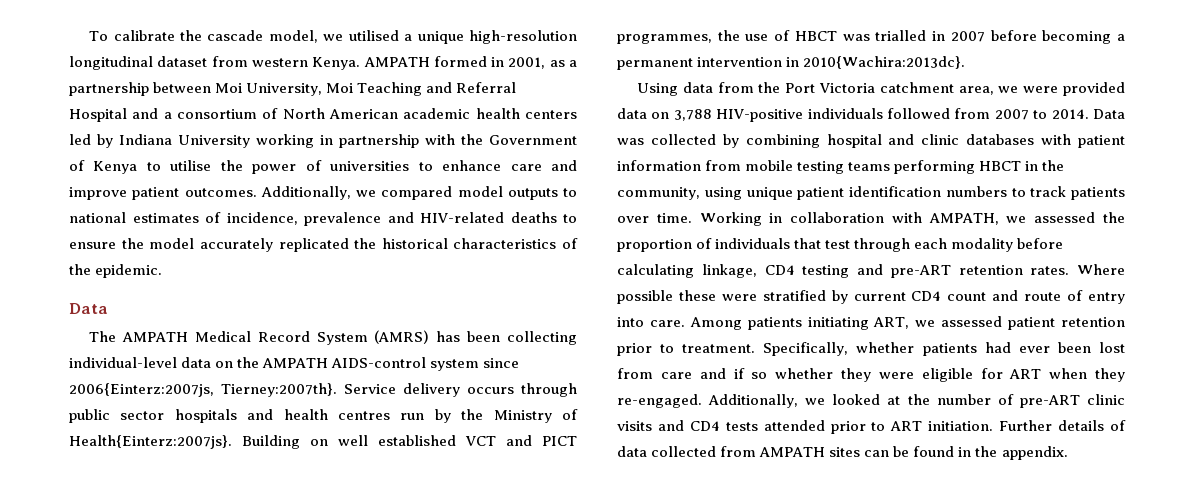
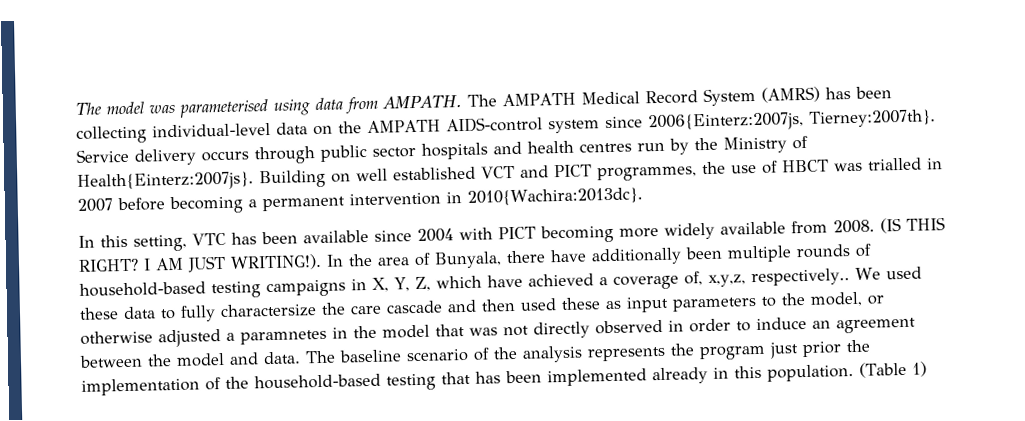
[89,30,577,44] [69,56,578,70] [69,82,517,96] [69,108,577,122] [69,134,577,148] [69,160,577,174] [69,186,577,200] [69,212,577,226] [69,238,578,252] [69,264,163,278] [69,303,108,314] To calibrate the cascade model, we utilised a unique high-resolution longitudinal dataset from western Kenya. AMPATH formed in 2001, as a partnership between Moi University, Moi Teaching and Referral Hospital and a consortium of North American academic health centers led by Indiana University working in partnership with the Government of Kenya to utilise the power of universities to enhance care and improve patient outcomes. Additionally, we compared model outputs to national estimates of incidence, prevalence and HIV-related deaths to ensure the model accurately replicated the historical characteristics of the epidemic. // Data // -> [75,95,462,118] The model was parameterised using data from AMPATH.
[637,82,1125,96] [617,108,1125,122] [617,134,1125,148] [617,160,1065,174] [617,186,1125,200] [617,212,1125,226] [617,238,1064,252] [617,264,1125,278] [617,290,1125,304] [617,316,1125,330] [617,342,1125,356] [617,368,1125,382] [617,394,1125,408] [617,420,1126,434] [617,446,1068,460] Using data from the Port Victoria catchment area, we were provided data on 3,788 HIV-positive individuals followed from 2007 to 2014. Data was collected by combining hospital and clinic databases with patient information from mobile testing teams performing HBCT in the community, using unique patient identification numbers to track patients over time. Working in collaboration with AMPATH, we assessed the proportion of individuals that test through each modality before calculating linkage, CD4 testing and pre-ART retention rates. Where possible these were stratified by current CD4 count and route of entry into care. Among patients initiating ART, we assessed patient retention prior to treatment. Specifically, whether patients had ever been lost from care and if so whether they were eligible for ART when they re-engaged. Additionally, we looked at the number of pre-ART clinic visits and CD4 tests attended prior to ART initiation. Further details of data collected from AMPATH sites can be found in the appendix. -> [78,217,946,252] [78,243,872,273] [79,266,922,299] [79,291,885,322] [80,316,916,348] [79,339,870,368] [81,361,927,396] In this setting, VTC has been available since 2004 with PICT becoming more widely available from 2008. (IS THIS RIGHT? I AM JUST WRITING!). In the area of Bunyala, there have additionally been multiple rounds of household-based testing campaigns in X, Y, Z, which have achieved a coverage of, x,y,z, respectively.. We used these data to fully charactersize the care cascade and then used these as input parameters to the model, or otherwise adjusted a paramnetes in the model that was not directly observed in order to induce an agreement between the model and data. The baseline scenario of the analysis represents the program just prior the implementation of the household-based testing that has been implemented already in this population. (Table 1)

